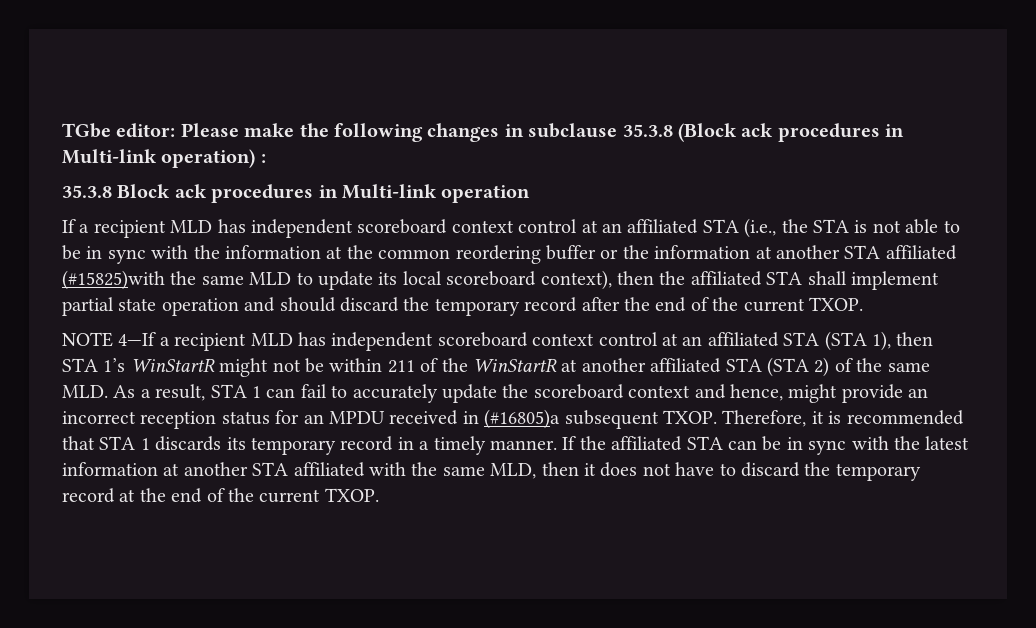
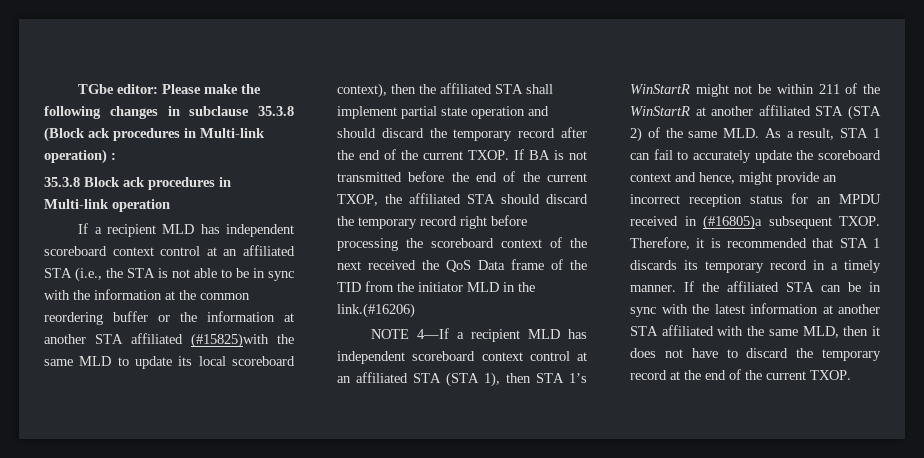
(863, 304) none -> [514,149,587,160] [337,171,587,182] [337,193,588,206] [337,215,527,229] [337,237,587,251] [337,259,587,272] [337,281,535,292] [337,303,415,318] If BA is not transmitted before the end of the current TXOP, the affiliated STA should discard the temporary record right before processing the scoreboard context of the next received the QoS Data frame of the TID from the initiator MLD in the link.(#16206)

